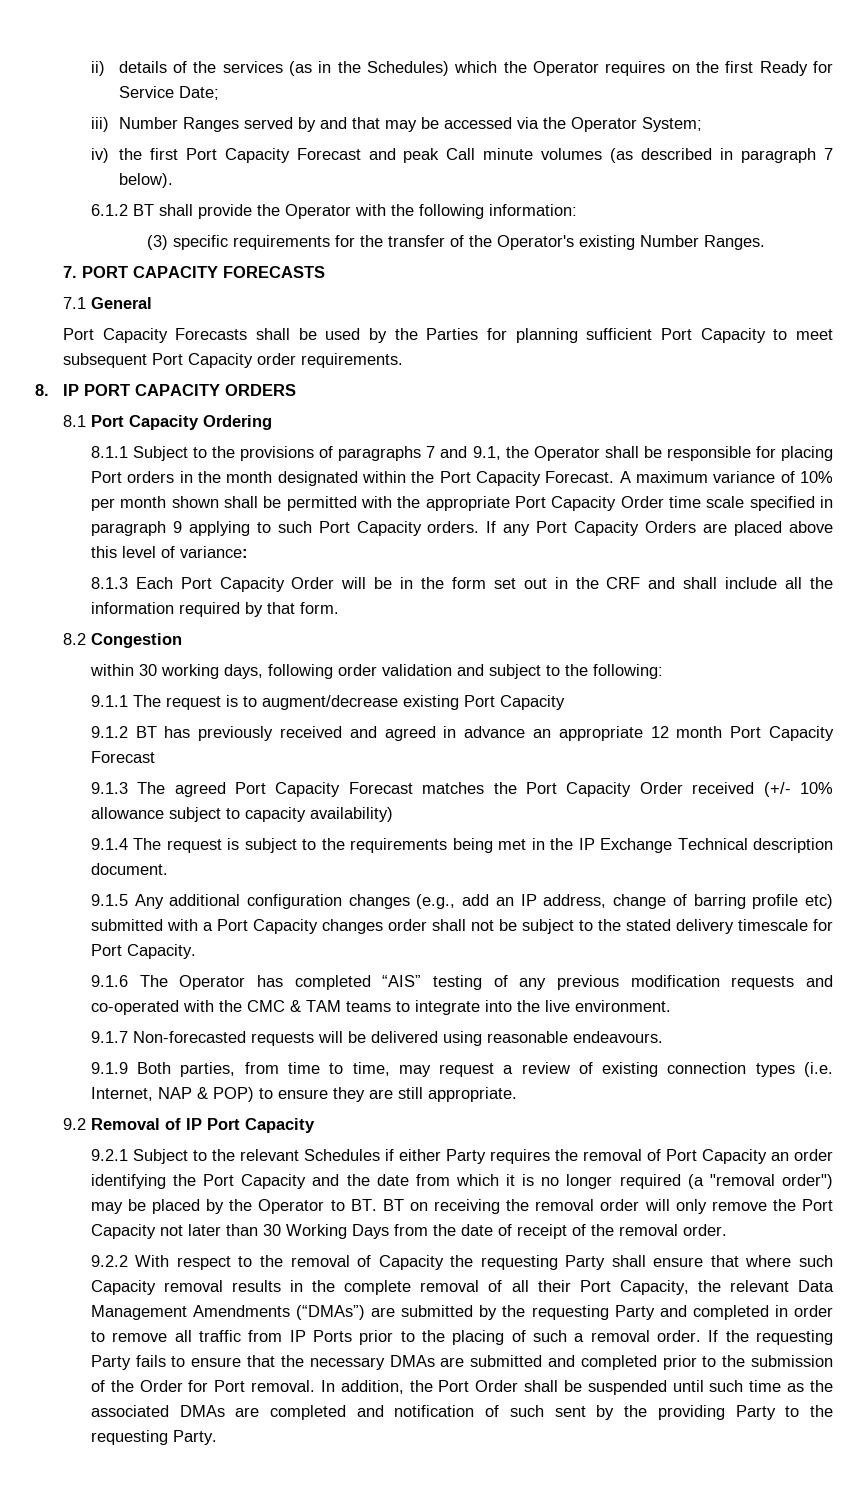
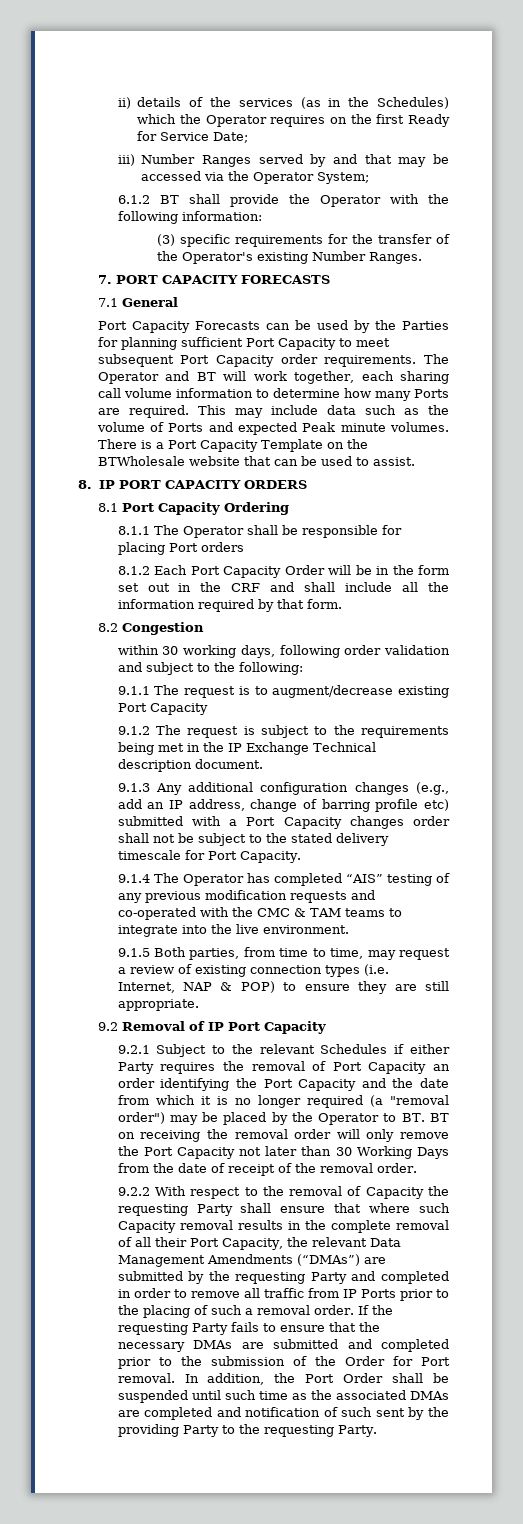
[90,148,834,163] [118,173,173,188] // iv) the first Port Capacity Forecast and peak Call minute volumes (as described in paragraph 7 below). -> (370, 178) none
[255,328,290,340] shall -> [265,323,290,330] can
(403, 360) none -> [424,354,450,364] [97,371,449,384] [97,388,450,401] [97,405,449,418] [96,422,449,435] [97,439,368,452] [97,456,415,466] The Operator and BT will work together, each sharing call volume information to determine how many Ports are required. This may include data such as the volume of Ports and expected Peak minute volumes. There is a Port Capacity Template on the BTWholesale website that can be used to assist.
[132,446,529,461] Subject to the provisions of paragraphs 7 and 9.1, the -> [153,525,179,535] The
[179,471,833,486] [90,496,833,511] [90,521,833,536] [90,546,248,558] [90,577,128,589] in the month designated within the Port Capacity Forecast. A maximum variance of 10% per month shown shall be permitted with the appropriate Port Capacity Order time scale specified in paragraph 9 applying to such Port Capacity orders. If any Port Capacity Orders are placed above this level of variance: // 8.1.3 -> [117,566,150,575] // 8.1.2
[135,726,835,741] [90,751,155,763] [90,782,833,797] [90,807,393,822] [90,838,128,850] BT has previously received and agreed in advance an appropriate 12 month Port Capacity Forecast // 9.1.3 The agreed Port Capacity Forecast matches the Port Capacity Order received (+/- 10% allowance subject to capacity availability) // 9.1.4 -> (150, 730) none
[90,894,128,906] 9.1.5 -> [117,783,150,792] 9.1.3
[90,975,128,987] 9.1.6 -> [117,874,150,883] 9.1.4
[90,1031,663,1046] [90,1062,128,1074] 9.1.7 Non-forecasted requests will be delivered using reasonable endeavours. // 9.1.9 -> [117,948,150,957] 9.1.5

